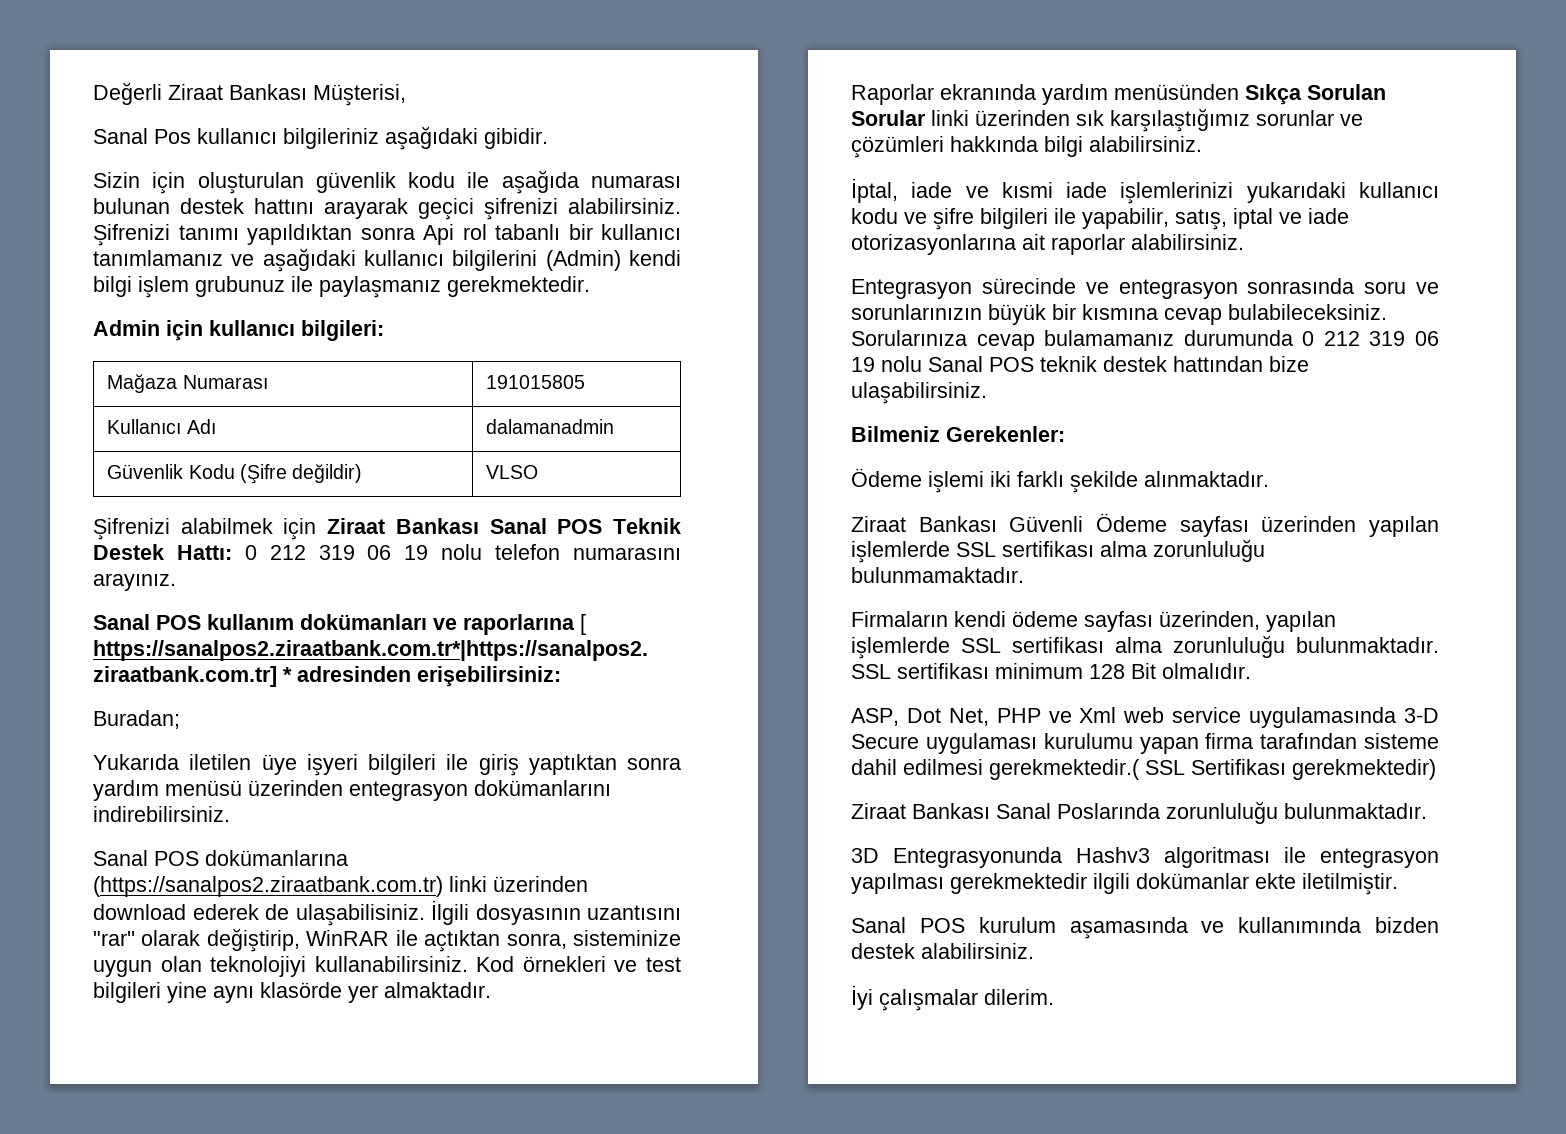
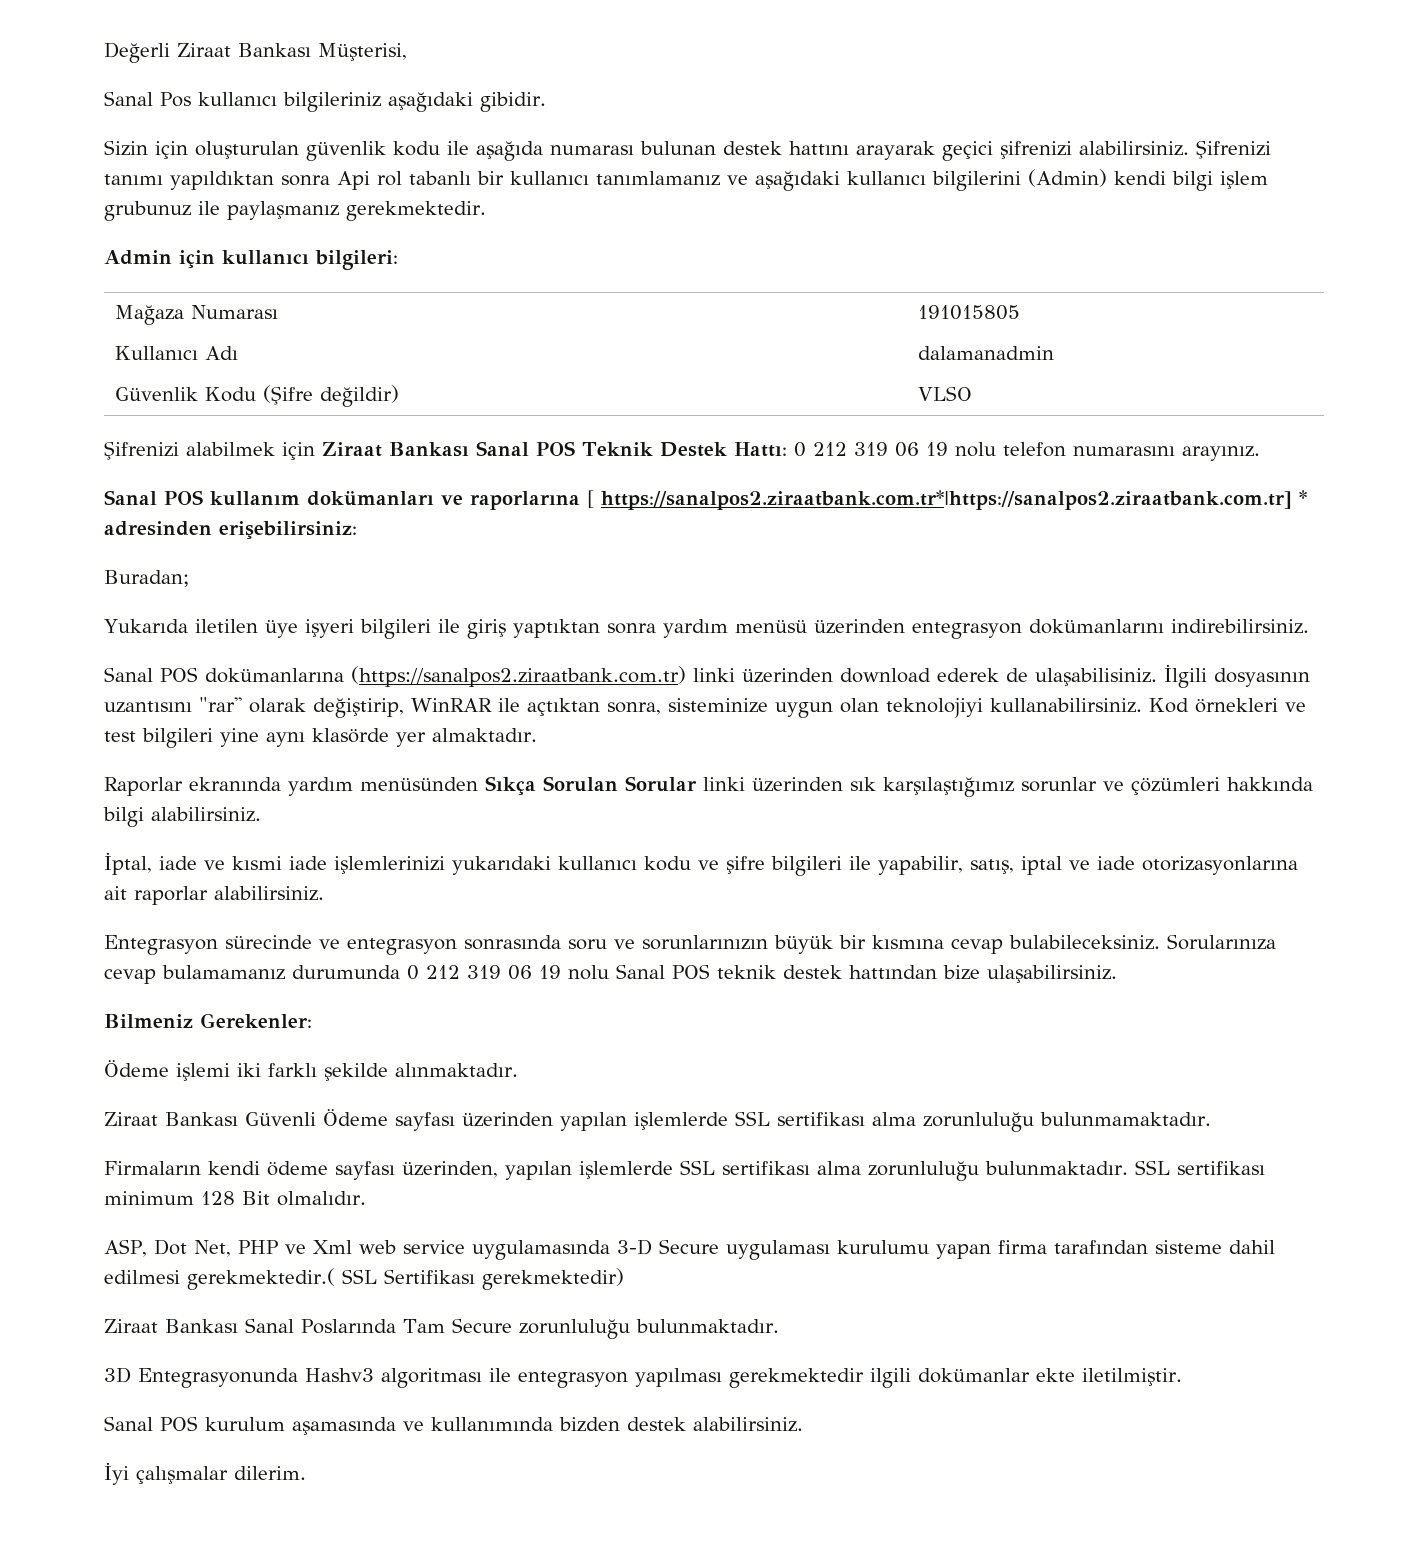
(1160, 811) none -> [402,1318,512,1333] Tam Secure

